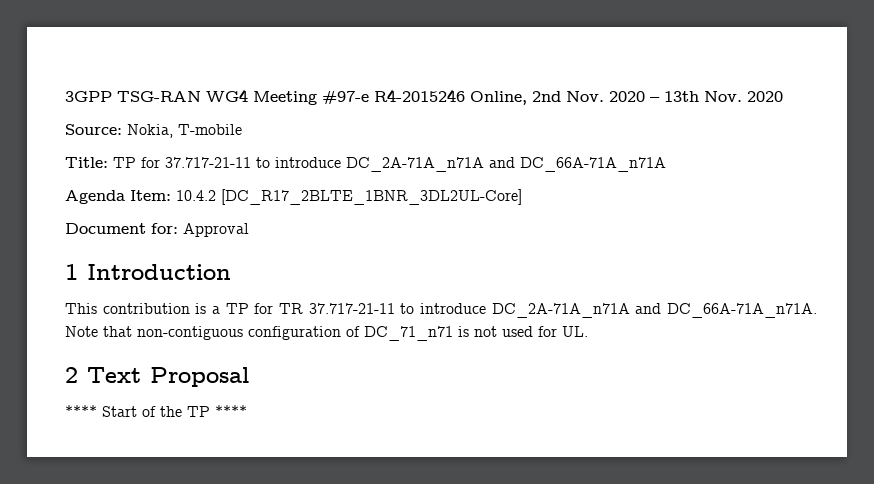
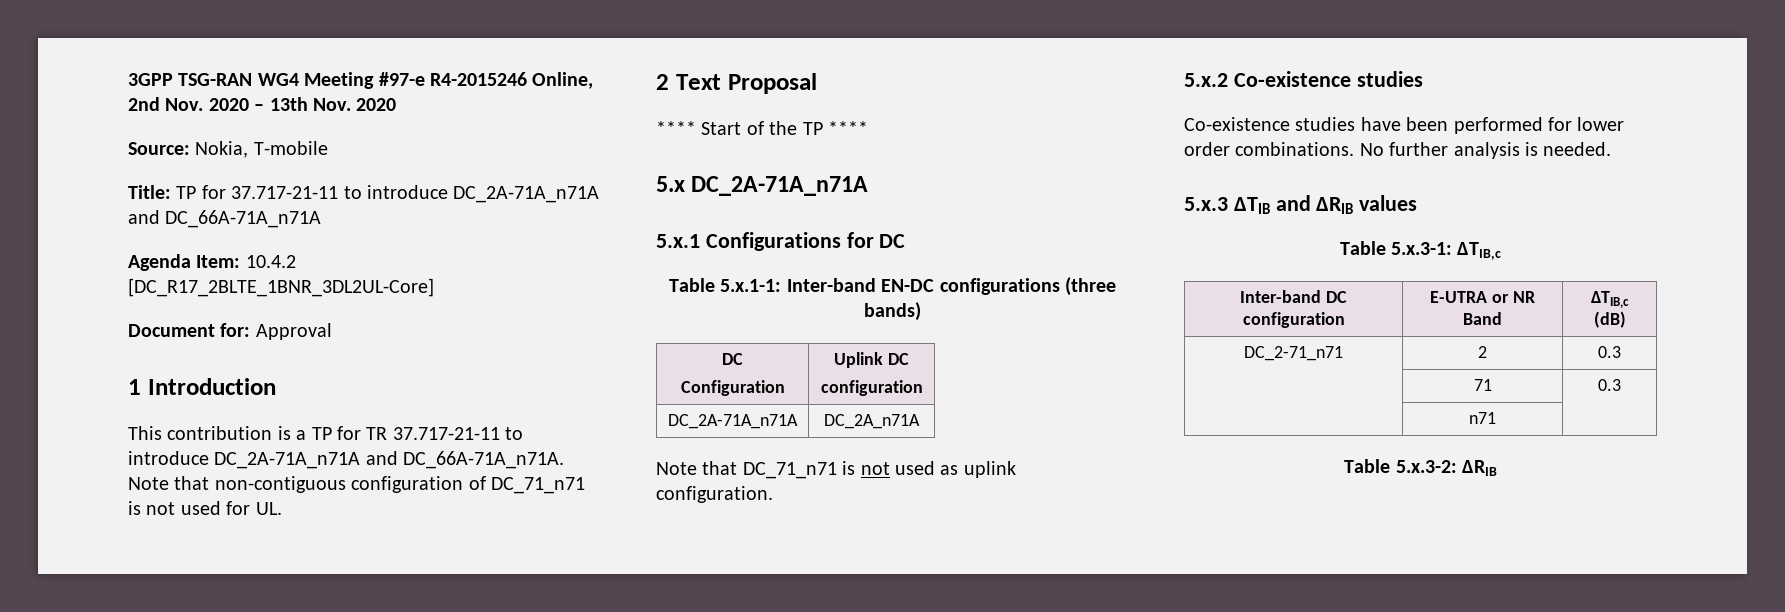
(247, 411) none -> [656,176,869,196] [656,232,906,251] [669,277,1116,296] [864,302,921,321] [722,353,743,365] [680,380,785,396] [834,352,909,368] [820,380,923,396] [668,414,798,429] [824,414,920,429] [656,461,1016,479] [656,486,773,503] [1184,71,1423,87] [1184,117,1625,134] [1184,142,1612,159] [1184,195,1418,214] [1339,241,1502,260] [1240,290,1347,303] [1242,312,1345,328] [1430,291,1535,303] [1463,312,1502,325] [1591,291,1629,308] [1593,311,1626,328] [1244,346,1343,361] [1478,346,1487,358] [1598,346,1621,358] [1473,379,1492,391] [1598,379,1621,391] [1469,412,1496,424] [1344,459,1497,476] // 5.x DC_2A-71A_n71A // 5.x.1 Configurations for DC // Table 5.x.1-1: Inter-band EN-DC configurations (three bands) // DC // Configuration | Uplink DC // configuration // DC_2A-71A_n71A | DC_2A_n71A // Note that DC_71_n71 is not used as uplink configuration. // 5.x.2 Co-existence studies // Co-existence studies have been performed for lower order combinations. No further analysis is needed. // 5.x.3 ∆TIB and ∆RIB values // Table 5.x.3-1: ΔTIB,c // Inter-band DC configuration | E-UTRA or NR Band | ΔTIB,c (dB) // DC_2-71_n71 | 2 | 0.3 // | 71 | 0.3 // | n71 | // Table 5.x.3-2: ΔRIB

